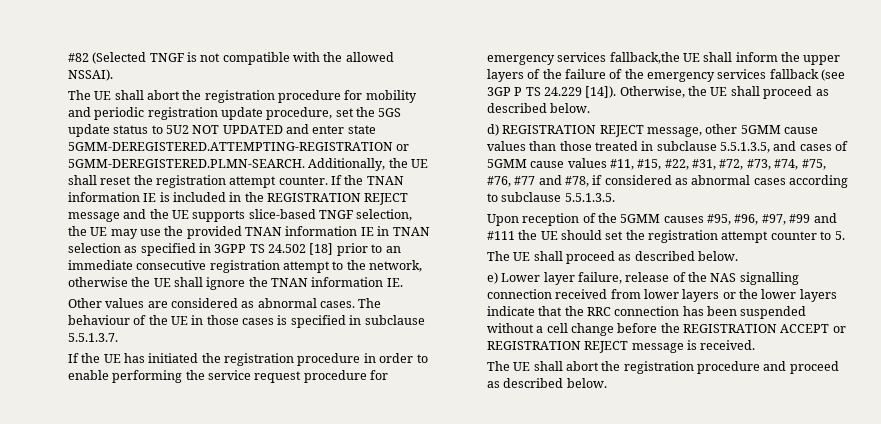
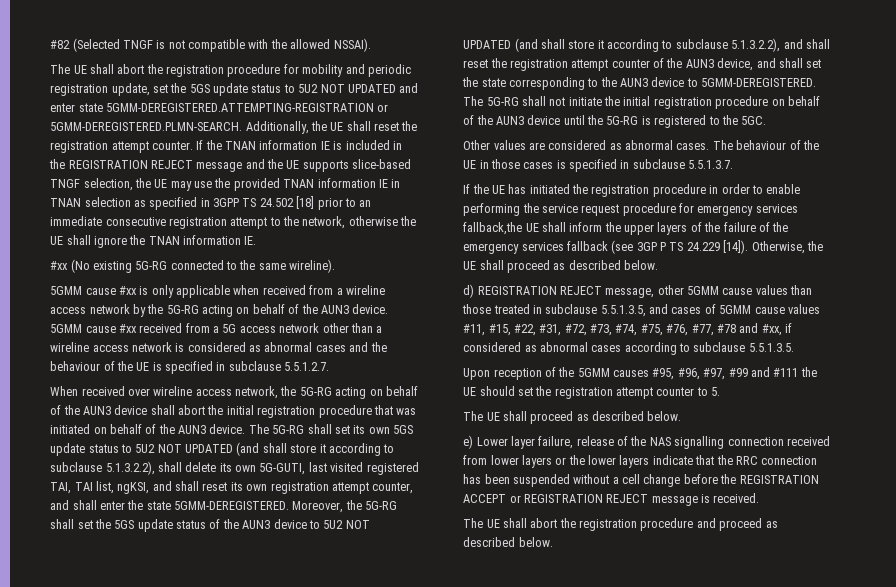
[220,107,333,120] update procedure, -> [111,83,150,96] update,
(403, 282) none -> [50,259,336,273] [50,285,385,298] [50,304,389,317] [50,323,383,333] [50,342,387,352] [50,361,330,374] [50,386,418,399] [50,405,417,418] [50,424,413,434] [50,442,395,456] [50,461,419,475] [50,481,414,494] [50,500,398,513] [50,519,370,532] [463,38,830,52] [463,58,822,71] [462,77,817,90] [463,96,820,109] [463,115,767,128] // #xx (No existing 5G-RG connected to the same wireline). // 5GMM cause #xx is only applicable when received from a wireline access network by the 5G-RG acting on behalf of the AUN3 device. 5GMM cause #xx received from a 5G access network other than a wireline access network is considered as abnormal cases and the behaviour of the UE is specified in subclause 5.5.1.2.7. // When received over wireline access network, the 5G-RG acting on behalf of the AUN3 device shall abort the initial registration procedure that was initiated on behalf of the AUN3 device. The 5G-RG shall set its own 5GS update status to 5U2 NOT UPDATED (and shall store it according to subclause 5.1.3.2.2), shall delete its own 5G-GUTI, last visited registered TAI, TAI list, ngKSI, and shall reset its own registration attempt counter, and shall enter the state 5GMM-DEREGISTERED. Moreover, the 5G-RG shall set the 5GS update status of the AUN3 device to 5U2 NOT UPDATED (and shall store it according to subclause 5.1.3.2.2), and shall reset the registration attempt counter of the AUN3 device, and shall set the state corresponding to the AUN3 device to 5GMM-DEREGISTERED. The 5G-RG shall not initiate the initial registration procedure on behalf of the AUN3 device until the 5G-RG is registered to the 5GC.
[514,175,589,187] #77 and #78, -> [691,323,782,336] #77, #78 and #xx,

